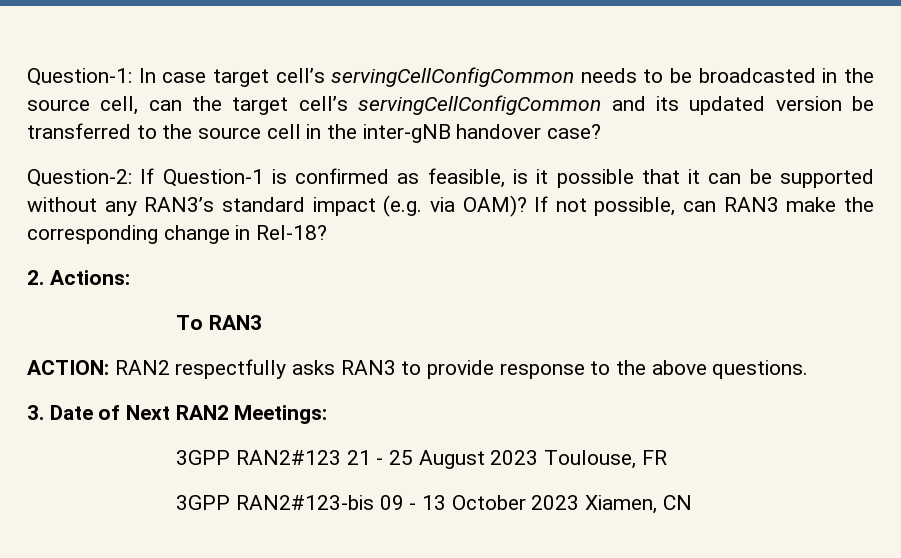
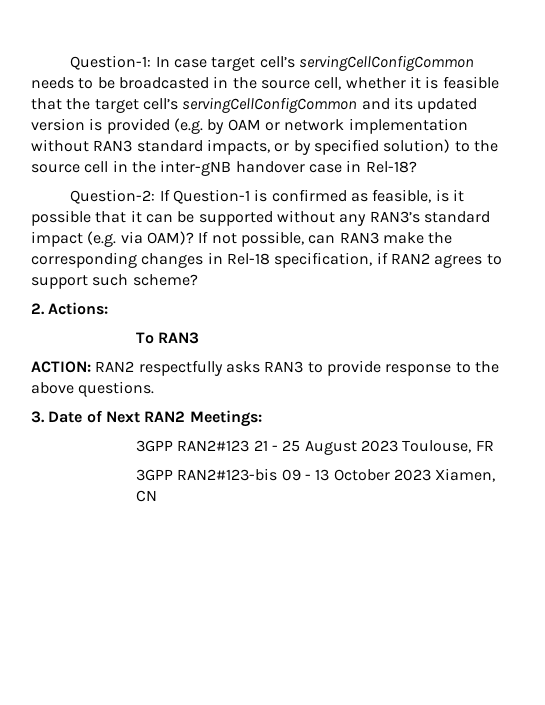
[148,100,182,111] can -> [345,76,499,89] [31,98,62,110] whether it is feasible that
[852,96,875,111] [27,123,131,139] be transferred -> [89,118,468,134] [31,139,451,155] is provided (e.g. by OAM or network implementation without RAN3 standard impacts, or by specified solution)
[547,124,602,139] case? -> [308,160,417,173] case in Rel-18?
[163,225,328,244] change in Rel-18? -> [141,252,502,268] [31,274,198,289] changes in Rel-18 specification, if RAN2 agrees to support such scheme?

